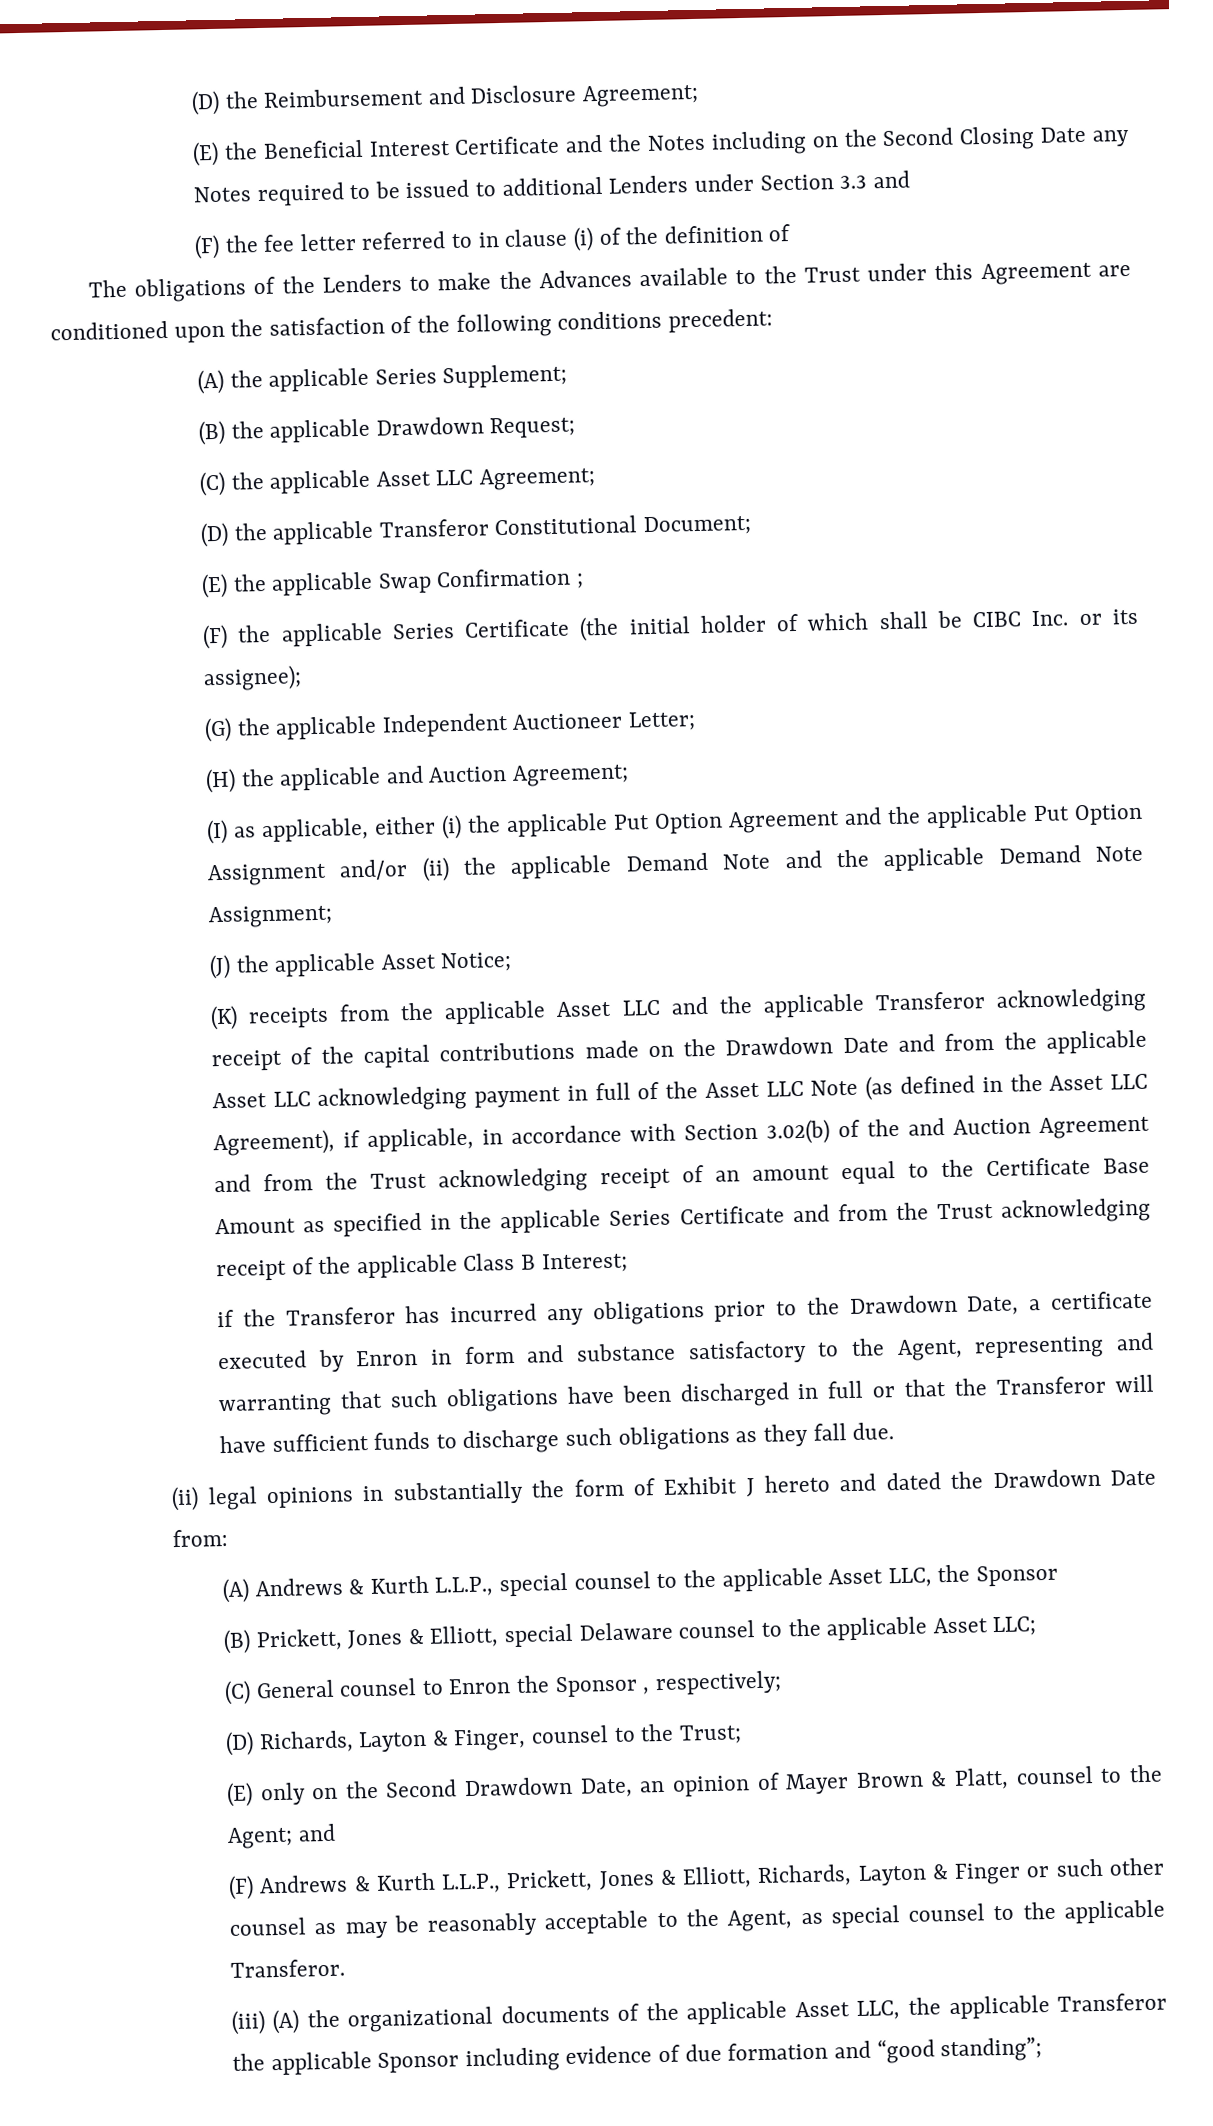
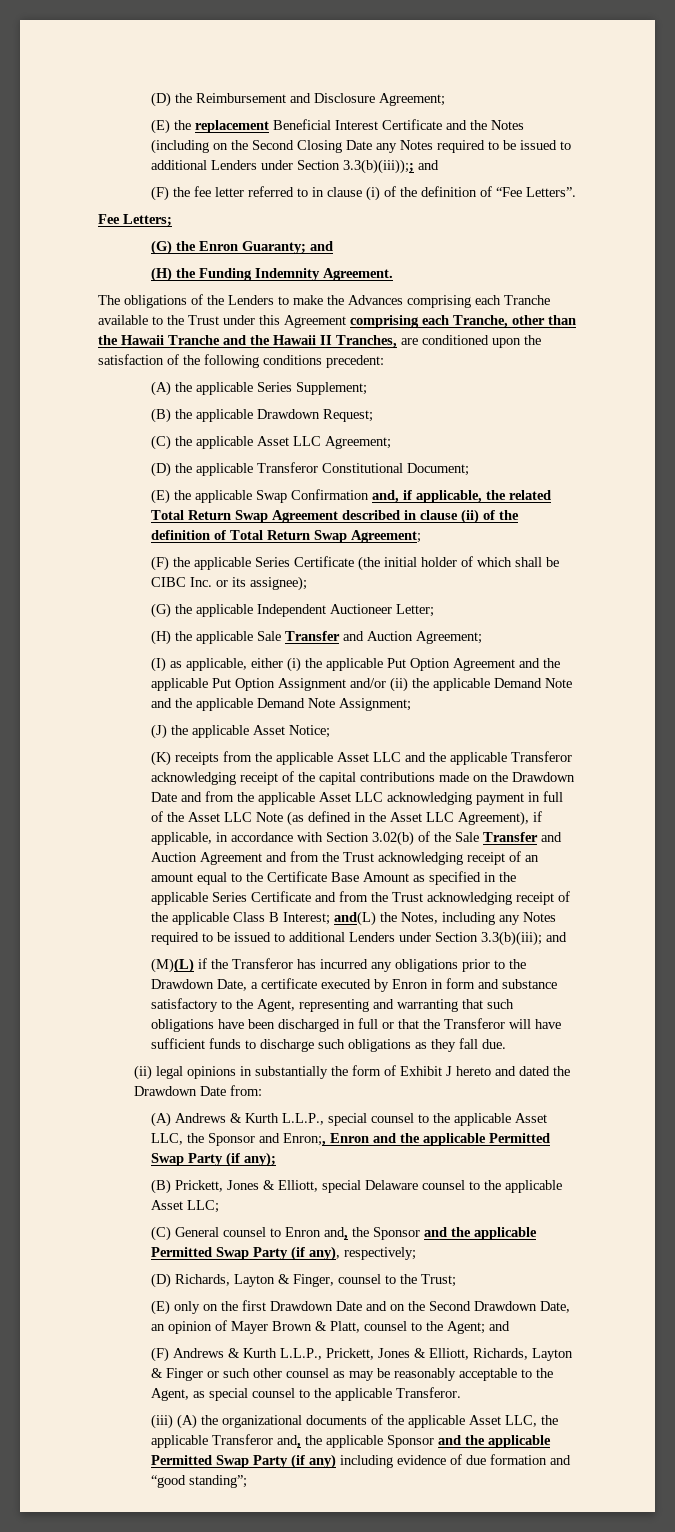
(258, 151) none -> [195,120,270,133] replacement
[710,130,807,156] including -> [151,139,210,154] (including
[839,175,868,189] 3.3 -> [343,159,415,174] 3.3(b)(iii));;
(791, 232) none -> [496,187,577,197] [98,214,172,227] [151,240,334,255] [151,267,394,282] “Fee Letters”. // Fee Letters; // (G) the Enron Guaranty; and // (H) the Funding Indemnity Agreement.
(632, 279) none -> [407,295,550,308] comprising each Tranche
(1092, 273) none -> [350,315,576,328] [98,335,397,348] comprising each Tranche, other than the Hawaii Tranche and the Hawaii II Tranches,
[576,573,585,589] ; -> [372,490,552,503] [151,509,520,524] [151,530,422,543] and, if applicable, the related Total Return Swap Agreement described in clause (ii) of the definition of Total Return Swap Agreement;
(382, 778) none -> [257,631,341,641] Sale Transfer
(900, 1127) none -> [455,832,539,842] Sale Transfer
(628, 1263) // -> [334,911,557,926] [151,931,568,946] [151,958,195,973] and(L) the Notes, including any Notes required to be issued to additional Lenders under Section 3.3(b)(iii); and // (M)(L)
(1058, 1575) none -> [259,1133,551,1146] [151,1152,277,1167] and Enron;, Enron and the applicable Permitted Swap Party (if any);
[516,1675,651,1698] the Sponsor , -> [324,1227,538,1240] [151,1246,341,1261] and, the Sponsor and the applicable Permitted Swap Party (if any),
(379, 1789) none -> [242,1300,426,1311] first Drawdown Date and on the
(1167, 2002) none -> [277,1435,302,1448] and,
(460, 2062) none -> [438,1435,552,1448] [151,1454,337,1469] and the applicable Permitted Swap Party (if any)

